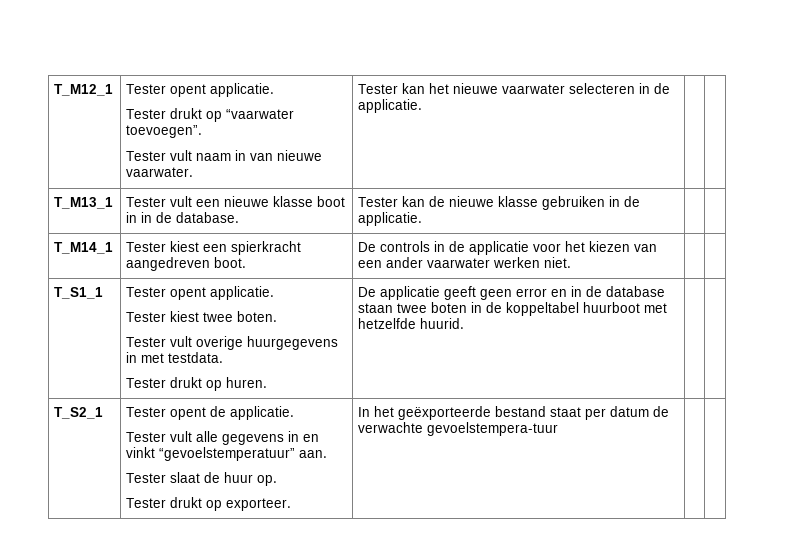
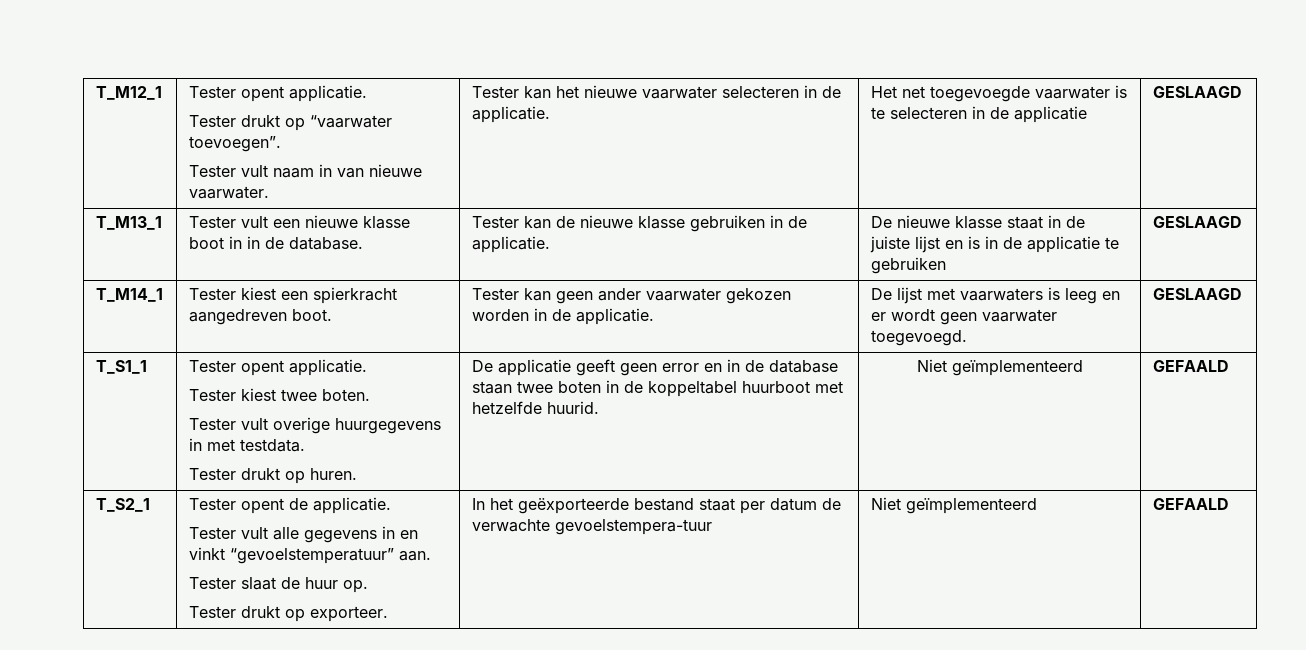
(423, 106) | -> [870,85,1127,102] [870,106,1087,123] [1152,86,1242,98] Het net toegevoegde vaarwater is te selecteren in de applicatie | GESLAAGD
(423, 219) | -> [870,215,1085,229] [869,236,1119,253] [870,257,946,274] [1152,216,1242,228] De nieuwe klasse staat in de juiste lijst en is in de applicatie te gebruiken | GESLAAGD
[358,241,658,255] [358,257,572,268] De controls in de applicatie voor het kiezen van een ander vaarwater werken niet. | | -> [471,288,791,304] [471,308,654,325] [870,287,1120,304] [870,309,1057,325] [870,330,967,346] [1152,288,1242,300] Tester kan geen ander vaarwater gekozen worden in de applicatie. | De lijst met vaarwaters is leeg en er wordt geen vaarwater toegevoegd. | GESLAAGD
(465, 323) | -> [916,359,1083,376] [1152,360,1229,372] Niet geïmplementeerd | GEFAALD
(559, 429) | -> [870,497,1037,514] [1152,498,1229,510] Niet geïmplementeerd | GEFAALD

